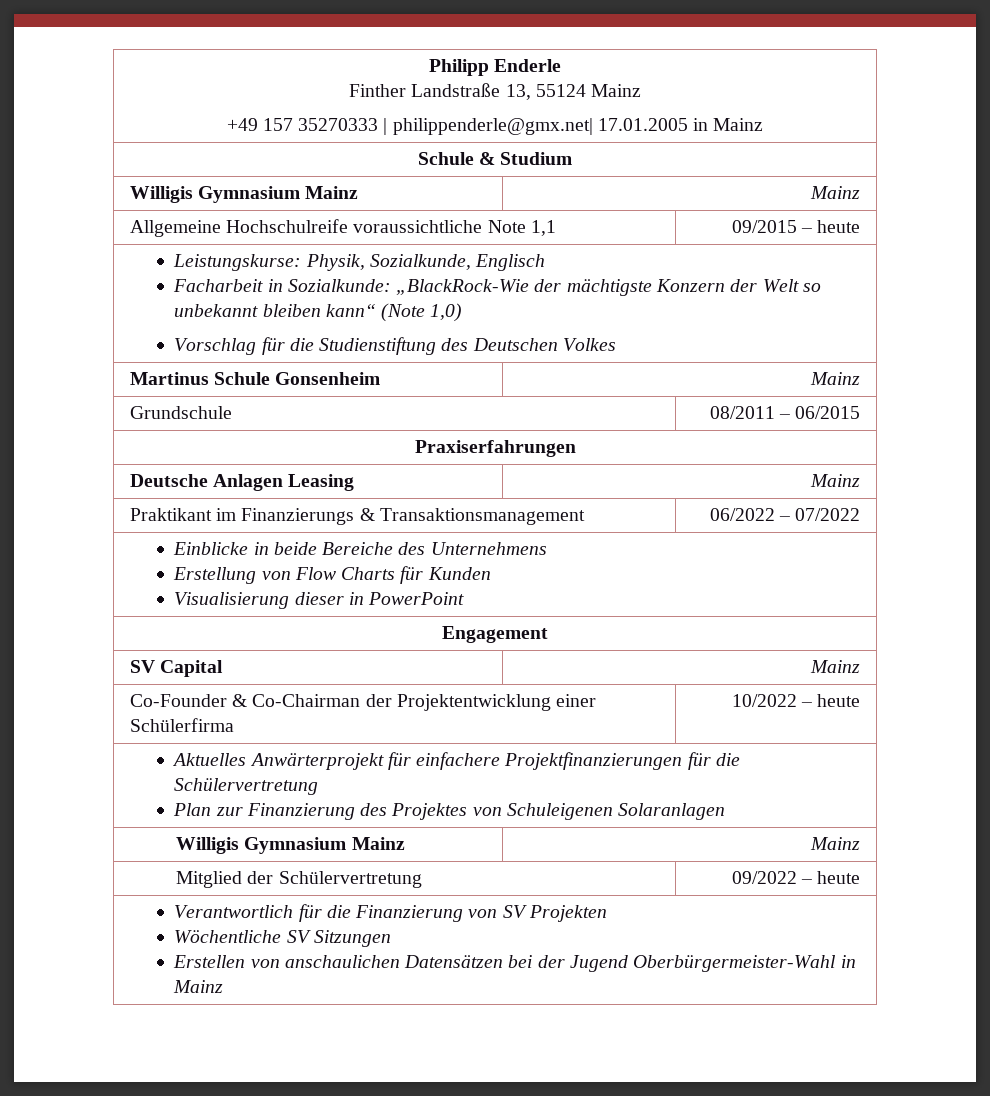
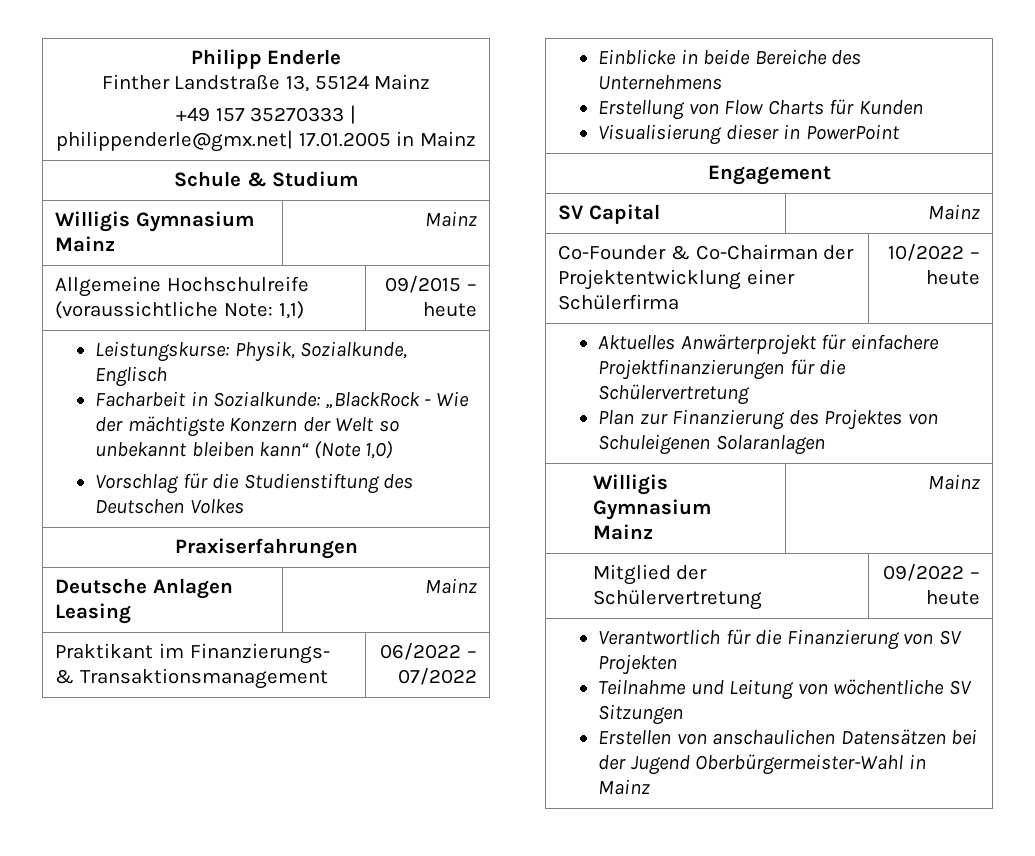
[353,220,556,236] voraussichtliche Note 1,1 -> [55,301,304,319] (voraussichtliche Note: 1,1)
[396,279,530,295] „BlackRock-Wie -> [324,391,469,409] „BlackRock - Wie
[129,372,381,385] [810,372,861,385] [129,406,232,419] [709,406,861,419] // Martinus Schule Gonsenheim | Mainz // Grundschule | 08/2011 – 06/2015 -> (244, 506) none
[241,508,355,525] Finanzierungs -> [189,643,330,664] Finanzierungs-
[174,930,282,943] Wöchentliche -> [598,679,945,700] Teilnahme und Leitung von wöchentliche

